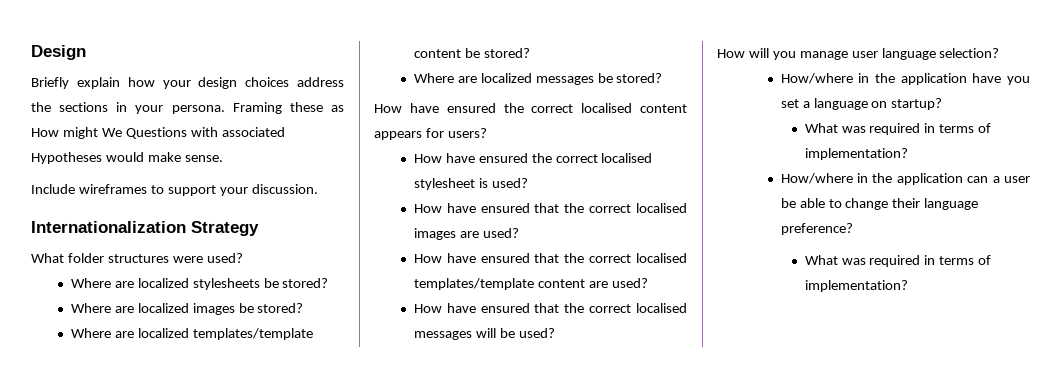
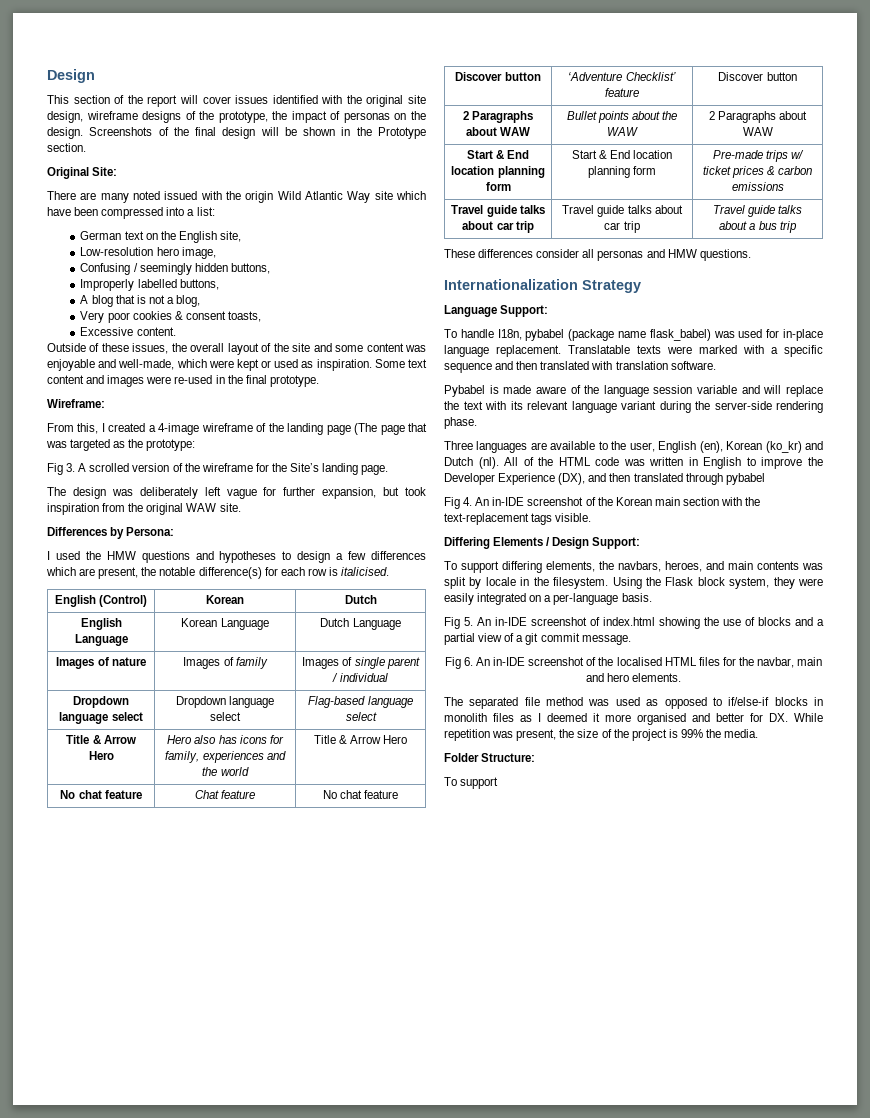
[31,77,344,89] [31,102,344,114] [31,127,285,139] [31,152,223,164] [31,184,318,196] [31,221,259,236] [31,253,243,263] [70,278,329,290] [70,303,304,315] [70,328,313,340] [413,48,530,58] [413,73,663,85] [374,103,687,113] [374,128,487,140] [413,153,653,163] [413,178,528,190] [413,203,687,213] [413,228,519,240] [413,253,687,263] [413,278,648,290] [413,303,687,313] [413,328,555,340] [717,48,1000,60] [780,73,1030,85] [780,98,943,110] [804,123,992,135] [804,148,908,160] [780,173,1030,185] [780,198,979,210] [780,223,853,235] [804,255,992,267] [804,280,908,292] Briefly explain how your design choices address the sections in your persona. Framing these as How might We Questions with associated Hypotheses would make sense. // Include wireframes to support your discussion. // Internationalization Strategy // What folder structures were used? // Where are localized stylesheets be stored? // Where are localized images be stored? // Where are localized templates/template content be stored? // Where are localized messages be stored? // How have ensured the correct localised content appears for users? // How have ensured the correct localised stylesheet is used? // How have ensured that the correct localised images are used? // How have ensured that the correct localised templates/template content are used? // How have ensured that the correct localised messages will be used? // How will you manage user language selection? // How/where in the application have you set a language on startup? // What was required in terms of implementation? // How/where in the application can a user be able to change their language preference? // What was required in terms of implementation? -> [47,95,426,107] [47,111,426,123] [47,127,426,139] [47,143,86,152] [47,167,118,179] [47,191,426,203] [47,207,215,219] [80,231,241,243] [80,247,216,259] [80,263,270,275] [80,279,219,291] [80,295,201,307] [80,311,261,323] [80,327,176,336] [47,343,426,355] [47,359,428,371] [47,375,319,387] [47,399,105,408] [47,423,427,435] [46,439,196,451] [47,463,389,475] [47,487,426,499] [47,503,241,515] [47,527,175,539] [47,551,426,563] [46,567,390,579] [54,595,148,607] [205,595,244,604] [344,595,377,604] [80,618,122,630] [74,634,128,646] [181,618,269,630] [320,618,401,630] [56,657,146,669] [183,657,268,669] [302,657,420,669] [332,673,388,682] [73,696,129,708] [59,712,143,724] [175,696,275,708] [209,712,241,721] [308,696,413,708] [345,712,377,721] [66,735,136,744] [88,751,114,760] [167,735,284,744] [165,751,286,763] [202,767,249,776] [313,735,408,744] [60,790,142,799] [194,790,256,799] [322,790,399,799] [455,72,541,81] [568,72,676,81] [605,88,639,97] [718,72,797,81] [462,111,534,123] [465,127,531,136] [566,111,678,123] [607,127,638,136] [708,111,808,123] [742,127,773,136] [466,150,530,159] [451,166,545,178] [485,182,511,191] [571,150,673,159] [587,166,657,178] [712,150,805,162] [702,166,813,178] [731,182,784,191] [451,205,545,217] [462,221,534,233] [562,205,683,217] [604,221,640,233] [712,205,803,217] [719,221,797,233] [444,249,751,261] [444,279,641,293] [444,305,549,317] [444,329,823,341] [444,345,823,357] [444,361,716,373] [444,385,823,397] [444,401,823,413] [444,417,477,429] [444,441,823,453] [444,457,823,469] [444,473,765,485] [444,497,761,509] [444,513,592,525] [444,537,641,549] [444,561,823,573] [444,577,823,589] [444,593,652,605] [444,617,824,629] [444,633,631,645] [444,657,823,669] [585,673,682,682] [444,697,823,709] [444,713,823,725] [444,729,759,741] [444,753,536,762] [444,777,499,789] This section of the report will cover issues identified with the original site design, wireframe designs of the prototype, the impact of personas on the design. Screenshots of the final design will be shown in the Prototype section. // Original Site: // There are many noted issued with the origin Wild Atlantic Way site which have been compressed into a list: // German text on the English site, // Low-resolution hero image, // Confusing / seemingly hidden buttons, // Improperly labelled buttons, // A blog that is not a blog, // Very poor cookies & consent toasts, // Excessive content. // Outside of these issues, the overall layout of the site and some content was enjoyable and well-made, which were kept or used as inspiration. Some text content and images were re-used in the final prototype. // Wireframe: // From this, I created a 4-image wireframe of the landing page (The page that was targeted as the prototype: // Fig 3. A scrolled version of the wireframe for the Site’s landing page. // The design was deliberately left vague for further expansion, but took inspiration from the original WAW site. // Differences by Persona: // I used the HMW questions and hypotheses to design a few differences which are present, the notable difference(s) for each row is italicised. // English (Control) | Korean | Dutch // English Language | Korean Language | Dutch Language // Images of nature | Images of family | Images of single parent / individual // Dropdown language select | Dropdown language select | Flag-based language select // Title & Arrow Hero | Hero also has icons for family, experiences and the world | Title & Arrow Hero // No chat feature | Chat feature | No chat feature // Discover button | ‘Adventure Checklist’ feature | Discover button // 2 Paragraphs about WAW | Bullet points about the WAW | 2 Paragraphs about WAW // Start & End location planning form | Start & End location planning form | Pre-made trips w/ ticket prices & carbon emissions // Travel guide talks about car trip | Travel guide talks about car trip | Travel guide talks about a bus trip // These differences consider all personas and HMW questions. // Internationalization Strategy // Language Support: // To handle I18n, pybabel (package name flask_babel) was used for in-place language replacement. Translatable texts were marked with a specific sequence and then translated with translation software. // Pybabel is made aware of the language session variable and will replace the text with its relevant language variant during the server-side rendering phase. // Three languages are available to the user, English (en), Korean (ko_kr) and Dutch (nl). All of the HTML code was written in English to improve the Developer Experience (DX), and then translated through pybabel // Fig 4. An in-IDE screenshot of the Korean main section with the text-replacement tags visible. // Differing Elements / Design Support: // To support differing elements, the navbars, heroes, and main contents was split by locale in the filesystem. Using the Flask block system, they were easily integrated on a per-language basis. // Fig 5. An in-IDE screenshot of index.html showing the use of blocks and a partial view of a git commit message. // Fig 6. An in-IDE screenshot of the localised HTML files for the navbar, main and hero elements. // The separated file method was used as opposed to if/else-if blocks in monolith files as I deemed it more organised and better for DX. While repetition was present, the size of the project is 99% the media. // Folder Structure: // To support

